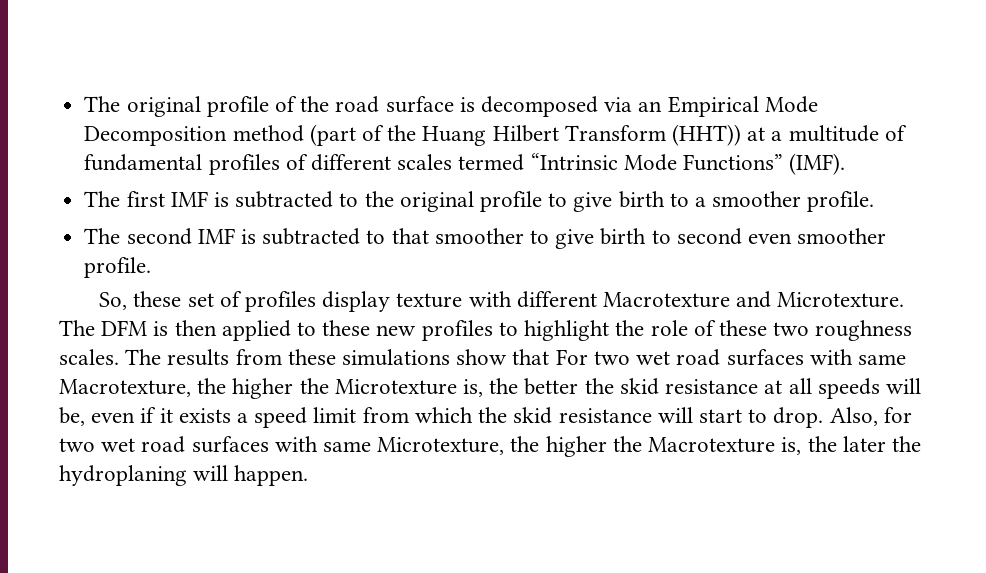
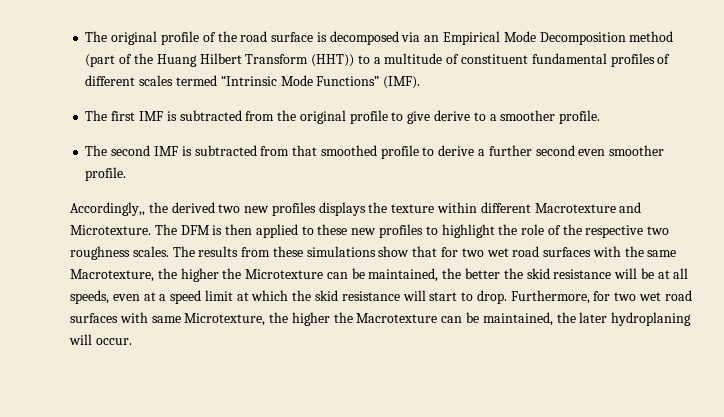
[747,127,766,141] at -> [357,55,370,64] to
(907, 133) none -> [460,54,528,64] constituent
[339,193,359,207] to -> [245,111,275,121] from
[618,191,665,208] birth -> [433,110,470,121] derive
[366,228,887,249] [84,257,152,278] [99,291,512,312] to that smoother to give birth to second even smoother profile. // So, these set of profiles display texture with -> [260,145,665,159] [85,167,127,181] [70,202,478,216] from that smoothed profile to derive a further second even smoother profile. // Accordingly,, the derived two new profiles displays the texture within
[718,320,767,336] these -> [562,224,644,238] the respective
[555,349,853,366] For two wet road surfaces with -> [441,246,644,257] for two wet road surfaces with the
[463,379,484,397] is, -> [326,268,439,282] can be maintained,
[764,378,921,399] [59,407,231,426] at all speeds will be, even if it exists -> [614,268,689,279] [70,290,156,304] will be at all speeds, even at
[362,407,409,423] from -> [236,292,249,301] at
[829,407,878,426] Also, -> [510,290,590,304] Furthermore,
[781,437,802,455] is, -> [441,312,553,326] can be maintained,
[891,436,921,452] the -> (608, 317) none
[234,465,309,486] happen. -> [95,338,132,345] occur.

